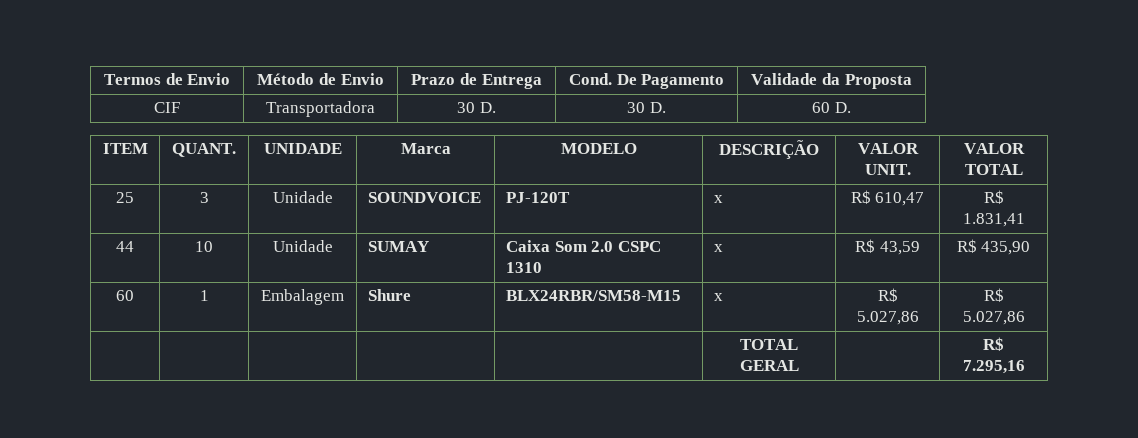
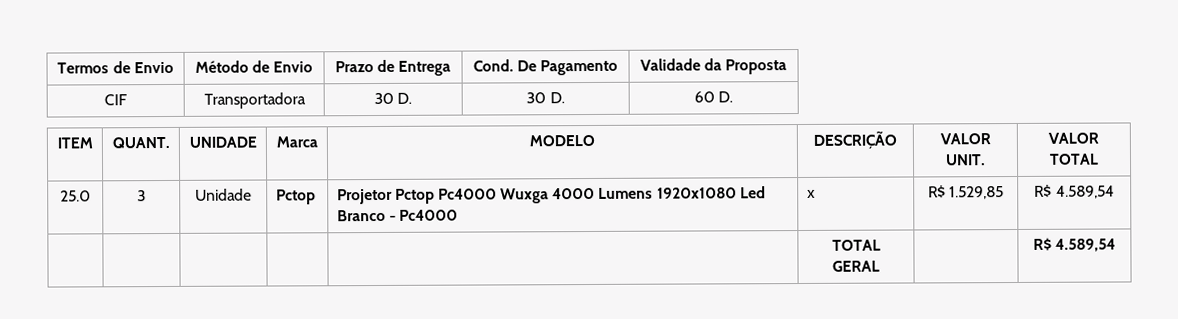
[116,192,134,203] 25 -> [60,190,91,202] 25.0
[367,192,481,203] [505,192,570,203] [713,195,723,203] [850,190,925,206] [983,190,1004,204] [962,213,1025,227] [116,241,134,252] [195,241,213,252] [272,240,333,252] [367,241,429,252] [505,240,661,252] [505,262,542,273] [713,244,723,252] [855,239,920,255] [956,239,1031,255] [116,290,134,301] [199,290,209,301] [261,289,344,305] [367,289,411,301] [505,290,681,301] [713,293,723,301] [877,288,898,302] [856,311,919,325] [983,288,1004,302] [962,311,1025,325] SOUNDVOICE | PJ-120T | x | R$ 610,47 | R$ 1.831,41 // 44 | 10 | Unidade | SUMAY | Caixa Som 2.0 CSPC 1310 | x | R$ 43,59 | R$ 435,90 // 60 | 1 | Embalagem | Shure | BLX24RBR/SM58-M15 | x | R$ 5.027,86 | R$ 5.027,86 -> [275,189,316,205] [336,186,766,205] [336,209,458,222] [806,189,816,198] [927,185,1005,200] [1034,184,1115,199] Pctop | Projetor Pctop Pc4000 Wuxga 4000 Lumens 1920x1080 Led Branco - Pc4000 | x | R$ 1.529,85 | R$ 4.589,54
[962,360,1025,374] 7.295,16 -> [1055,238,1117,252] 4.589,54

